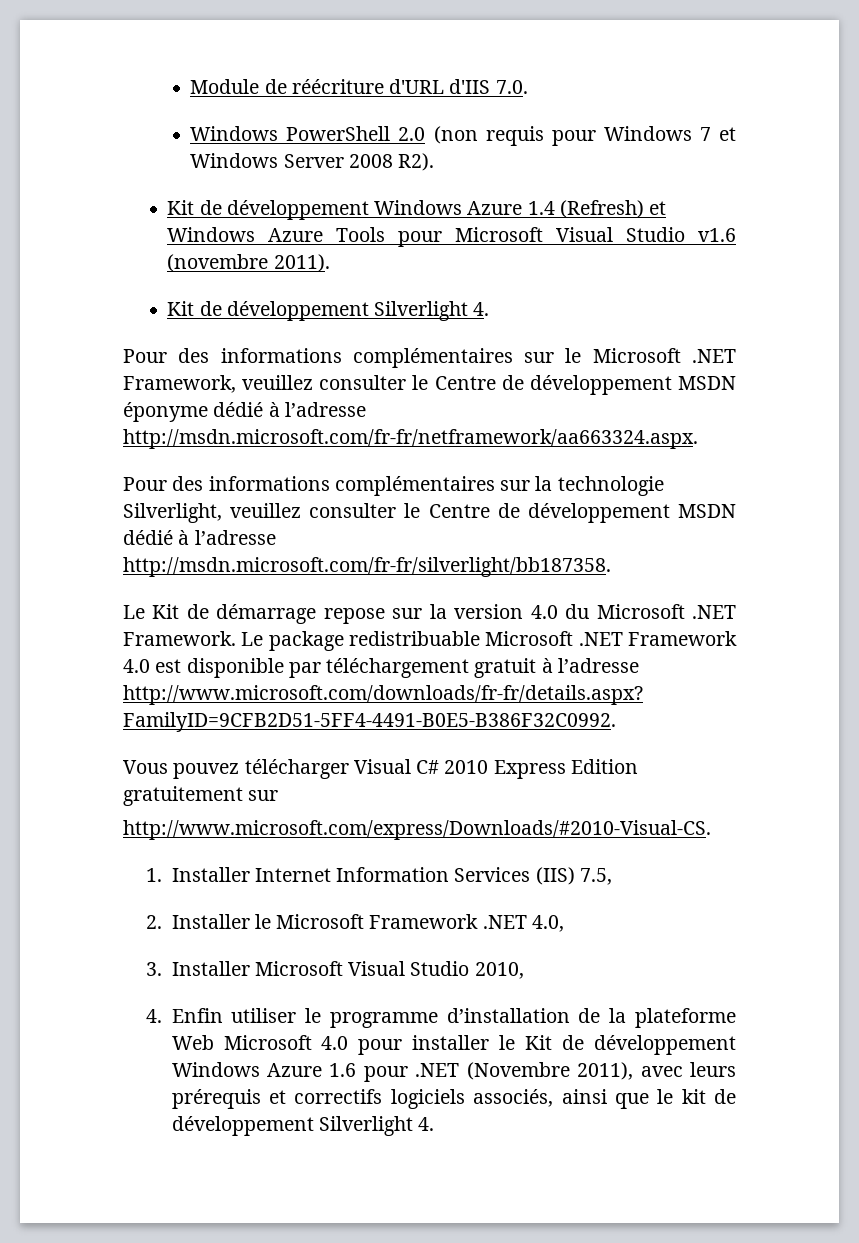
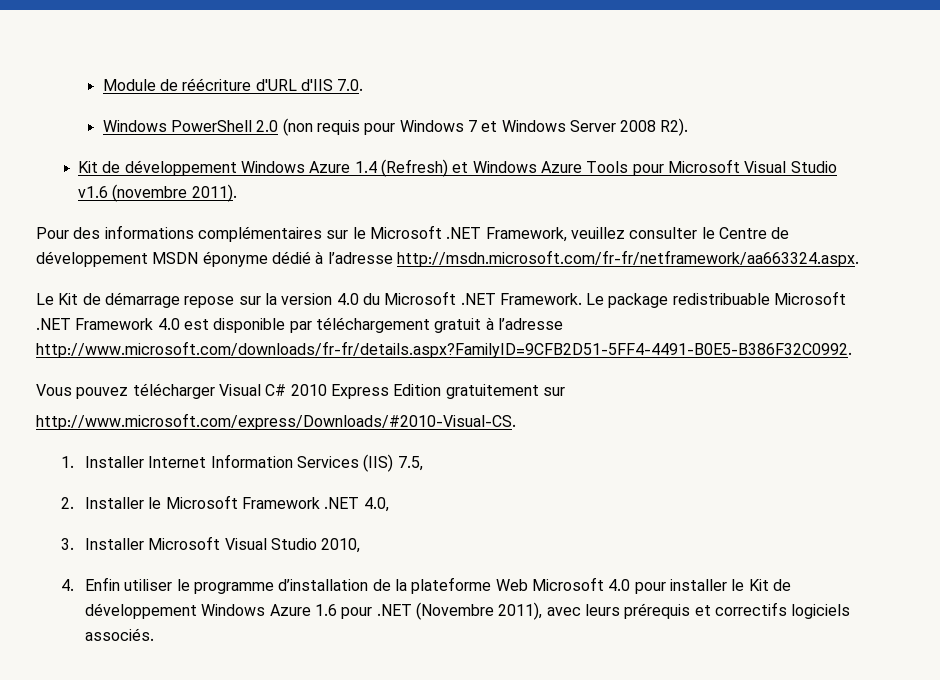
[167,301,490,321] // Kit de développement Silverlight 4. -> (237, 193) none
[123,476,664,496] [123,503,736,523] [123,530,276,545] [123,557,611,577] // Pour des informations complémentaires sur la technologie Silverlight, veuillez consulter le Centre de développement MSDN dédié à l’adresse http://msdn.microsoft.com/fr-fr/silverlight/bb187358. -> (859, 258) none
[473,1089,736,1109] [171,1116,435,1136] associés, ainsi que le kit de développement Silverlight 4. -> [85,628,155,641] associés.

